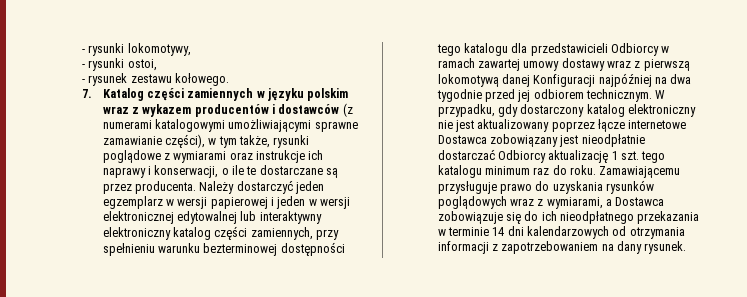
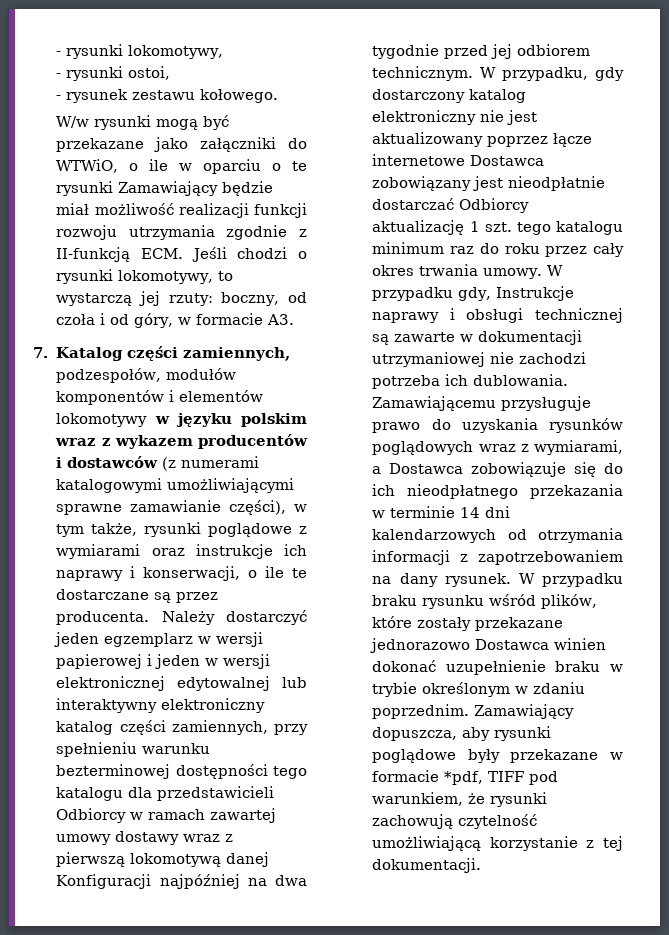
[81,88,254,101] 7. Katalog części zamiennych -> [56,115,230,130] [56,137,307,152] [56,159,307,174] [56,181,274,196] [56,203,307,218] [56,225,307,240] [56,247,307,262] [56,269,234,284] [56,291,307,306] [56,313,295,328] [33,346,291,361] [56,368,237,383] [56,390,264,405] [56,413,148,427] W/w rysunki mogą być przekazane jako załączniki do WTWiO, o ile w oparciu o te rysunki Zamawiający będzie miał możliwość realizacji funkcji rozwoju utrzymania zgodnie z II-funkcją ECM. Jeśli chodzi o rysunki lokomotywy, to wystarczą jej rzuty: boczny, od czoła i od góry, w formacie A3. // 7. Katalog części zamiennych, podzespołów, modułów komponentów i elementów lokomotywy
[570,165,597,175] roku. -> [504,243,624,257] [372,264,564,279] [372,286,575,301] [372,308,623,323] [372,330,583,345] [372,352,587,367] [372,374,569,389] roku przez cały okres trwania umowy. W przypadku gdy, Instrukcje naprawy i obsługi technicznej są zawarte w dokumentacji utrzymaniowej nie zachodzi potrzeba ich dublowania.
(687, 247) none -> [518,573,623,587] [372,594,598,609] [372,616,564,631] [370,638,607,653] [372,660,623,675] [372,682,586,697] [372,704,575,719] [372,726,552,741] [372,749,623,763] [372,770,559,785] [372,792,548,807] [372,814,538,829] [372,836,623,851] [372,858,482,873] W przypadku braku rysunku wśród plików, które zostały przekazane jednorazowo Dostawca winien dokonać uzupełnienie braku w trybie określonym w zdaniu poprzednim. Zamawiający dopuszcza, aby rysunki poglądowe były przekazane w formacie *pdf, TIFF pod warunkiem, że rysunki zachowują czytelność umożliwiającą korzystanie z tej dokumentacji.

